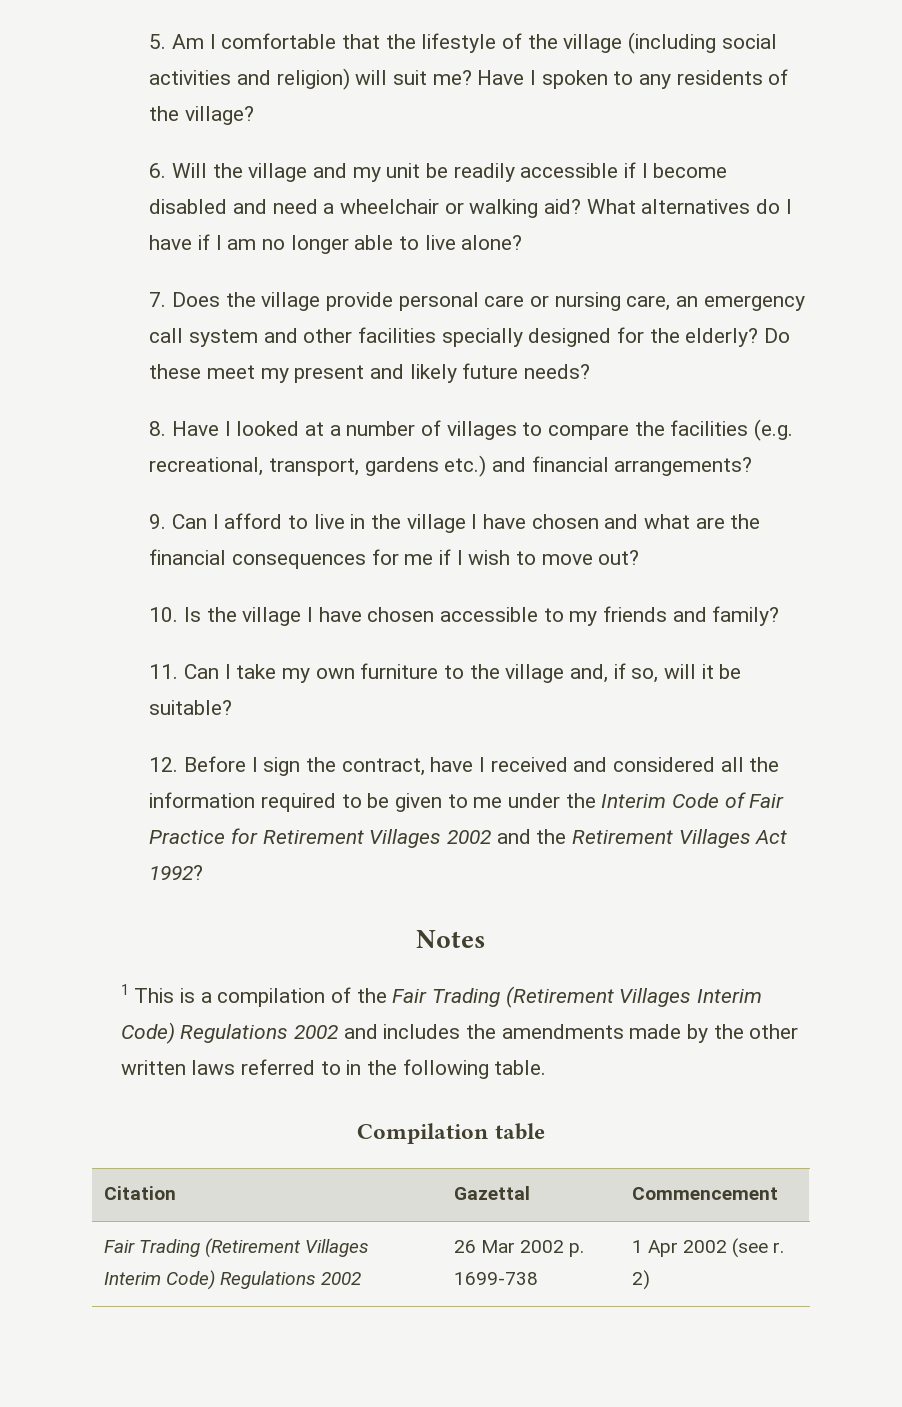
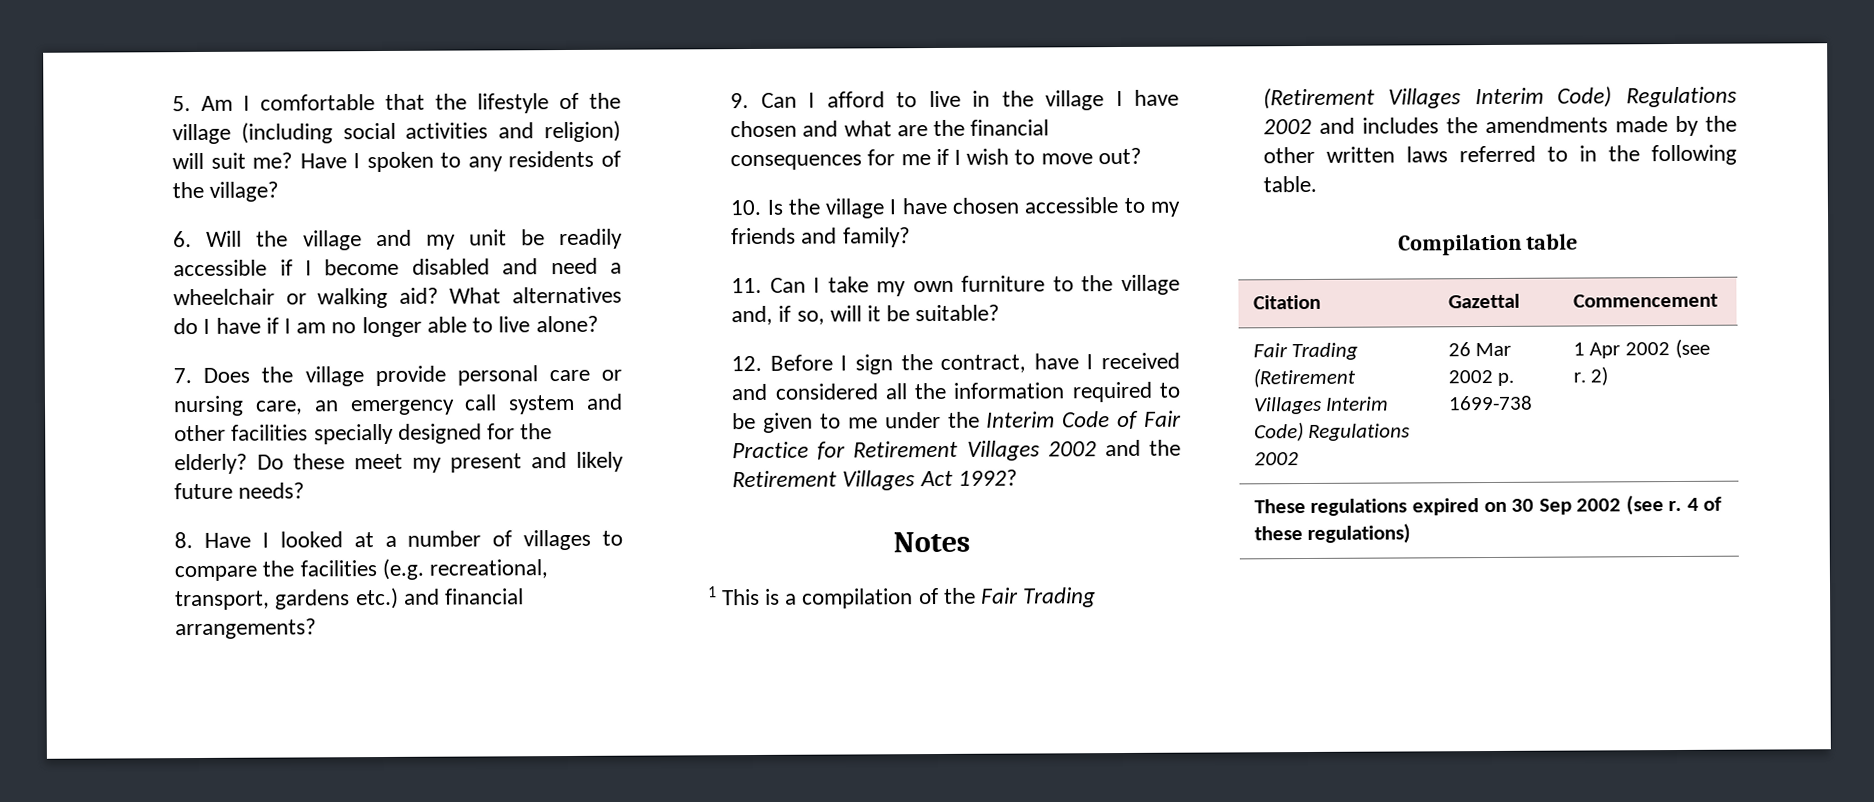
(650, 1280) none -> [1253,495,1723,516] [1253,523,1412,544] // These regulations expired on 30 Sep 2002 (see r. 4 of these regulations)

